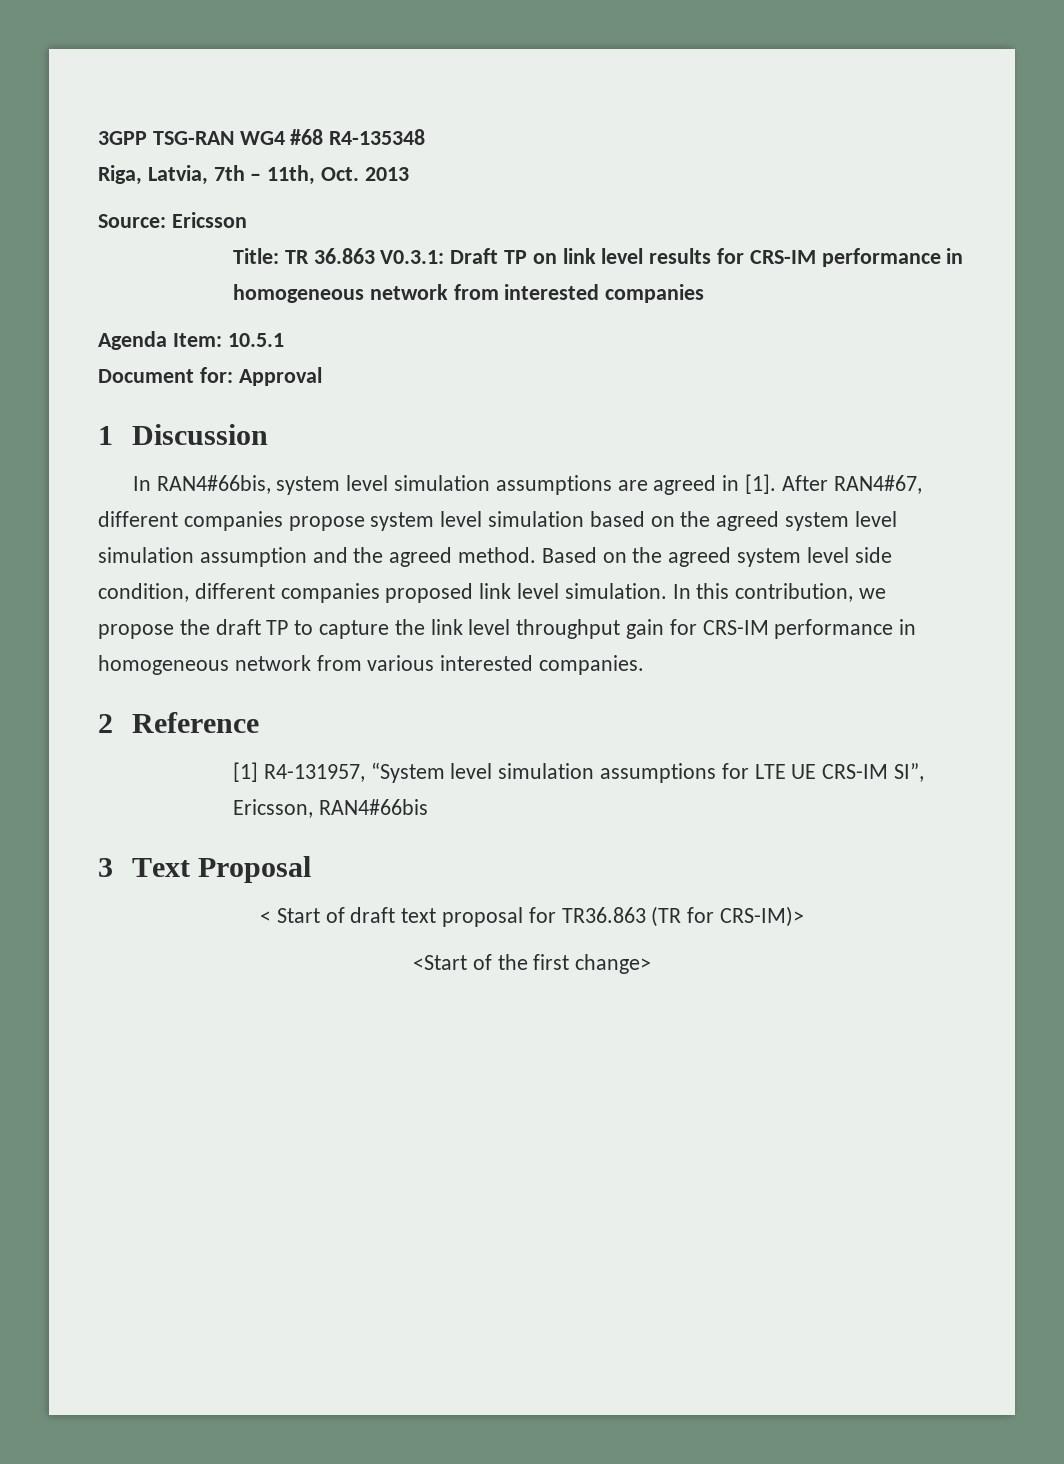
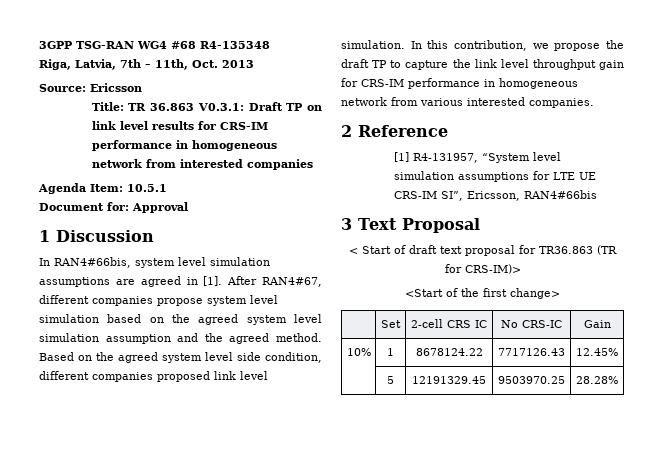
(652, 964) none -> [381,320,401,328] [411,319,487,328] [501,320,562,328] [583,320,611,328] [346,348,371,356] [387,348,394,356] [415,348,483,356] [498,348,565,356] [576,348,618,356] [387,376,394,384] [412,376,486,384] [498,376,565,384] [576,376,618,384] // | Set | 2-cell CRS IC | No CRS-IC | Gain // 10% | 1 | 8678124.22 | 7717126.43 | 12.45% // | 5 | 12191329.45 | 9503970.25 | 28.28%

